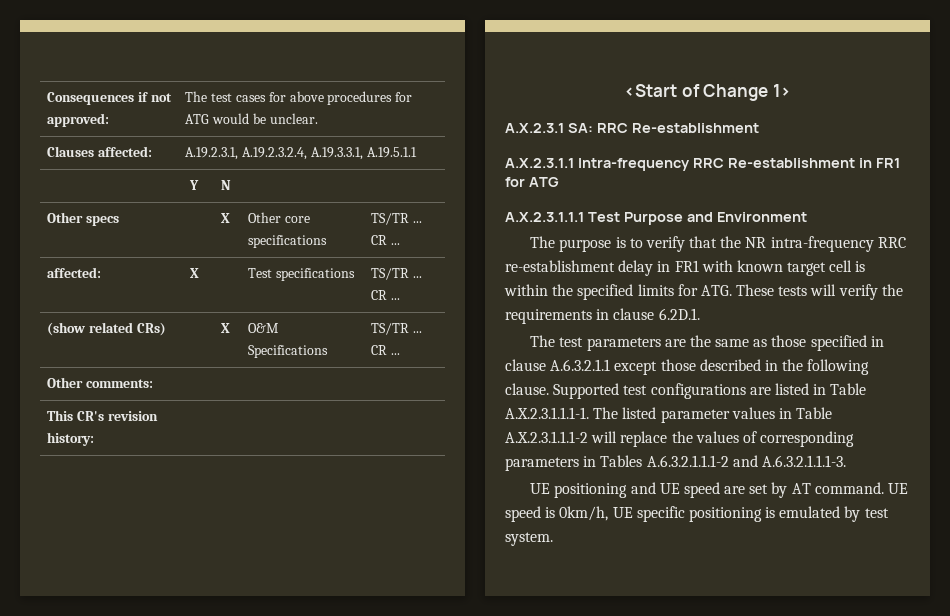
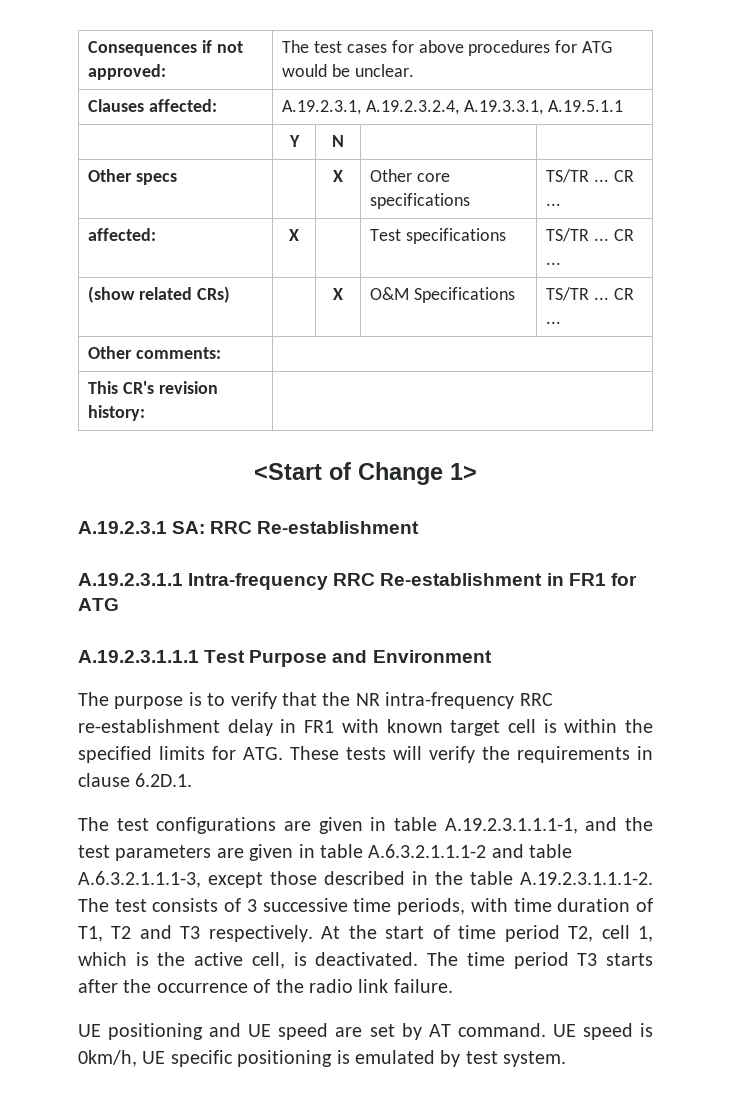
[505,123,564,133] A.X.2.3.1 -> [78,521,167,534] A.19.2.3.1
[505,158,574,168] A.X.2.3.1.1 -> [78,573,183,586] A.19.2.3.1.1
[505,212,584,222] A.X.2.3.1.1.1 -> [78,650,199,663] A.19.2.3.1.1.1
[586,335,884,351] [505,359,611,371] parameters are the same as those specified in clause A.6.3.2.1.1 -> [156,817,653,834] [78,844,573,861] [78,871,201,888] configurations are given in table A.19.2.3.1.1.1-1, and the test parameters are given in table A.6.3.2.1.1.1-2 and table A.6.3.2.1.1.1-3,
[807,359,870,375] [505,383,867,399] [505,407,833,423] [505,431,855,447] [505,455,846,471] following clause. Supported test configurations are listed in Table A.X.2.3.1.1.1-1. The listed parameter values in Table A.X.2.3.1.1.1-2 will replace the values of corresponding parameters in Tables A.6.3.2.1.1.1-2 and A.6.3.2.1.1.1-3. -> [470,871,653,885] [78,898,654,915] [78,925,653,942] [78,952,654,969] [78,979,453,993] table A.19.2.3.1.1.1-2. The test consists of 3 successive time periods, with time duration of T1, T2 and T3 respectively. At the start of time period T2, cell 1, which is the active cell, is deactivated. The time period T3 starts after the occurrence of the radio link failure.

